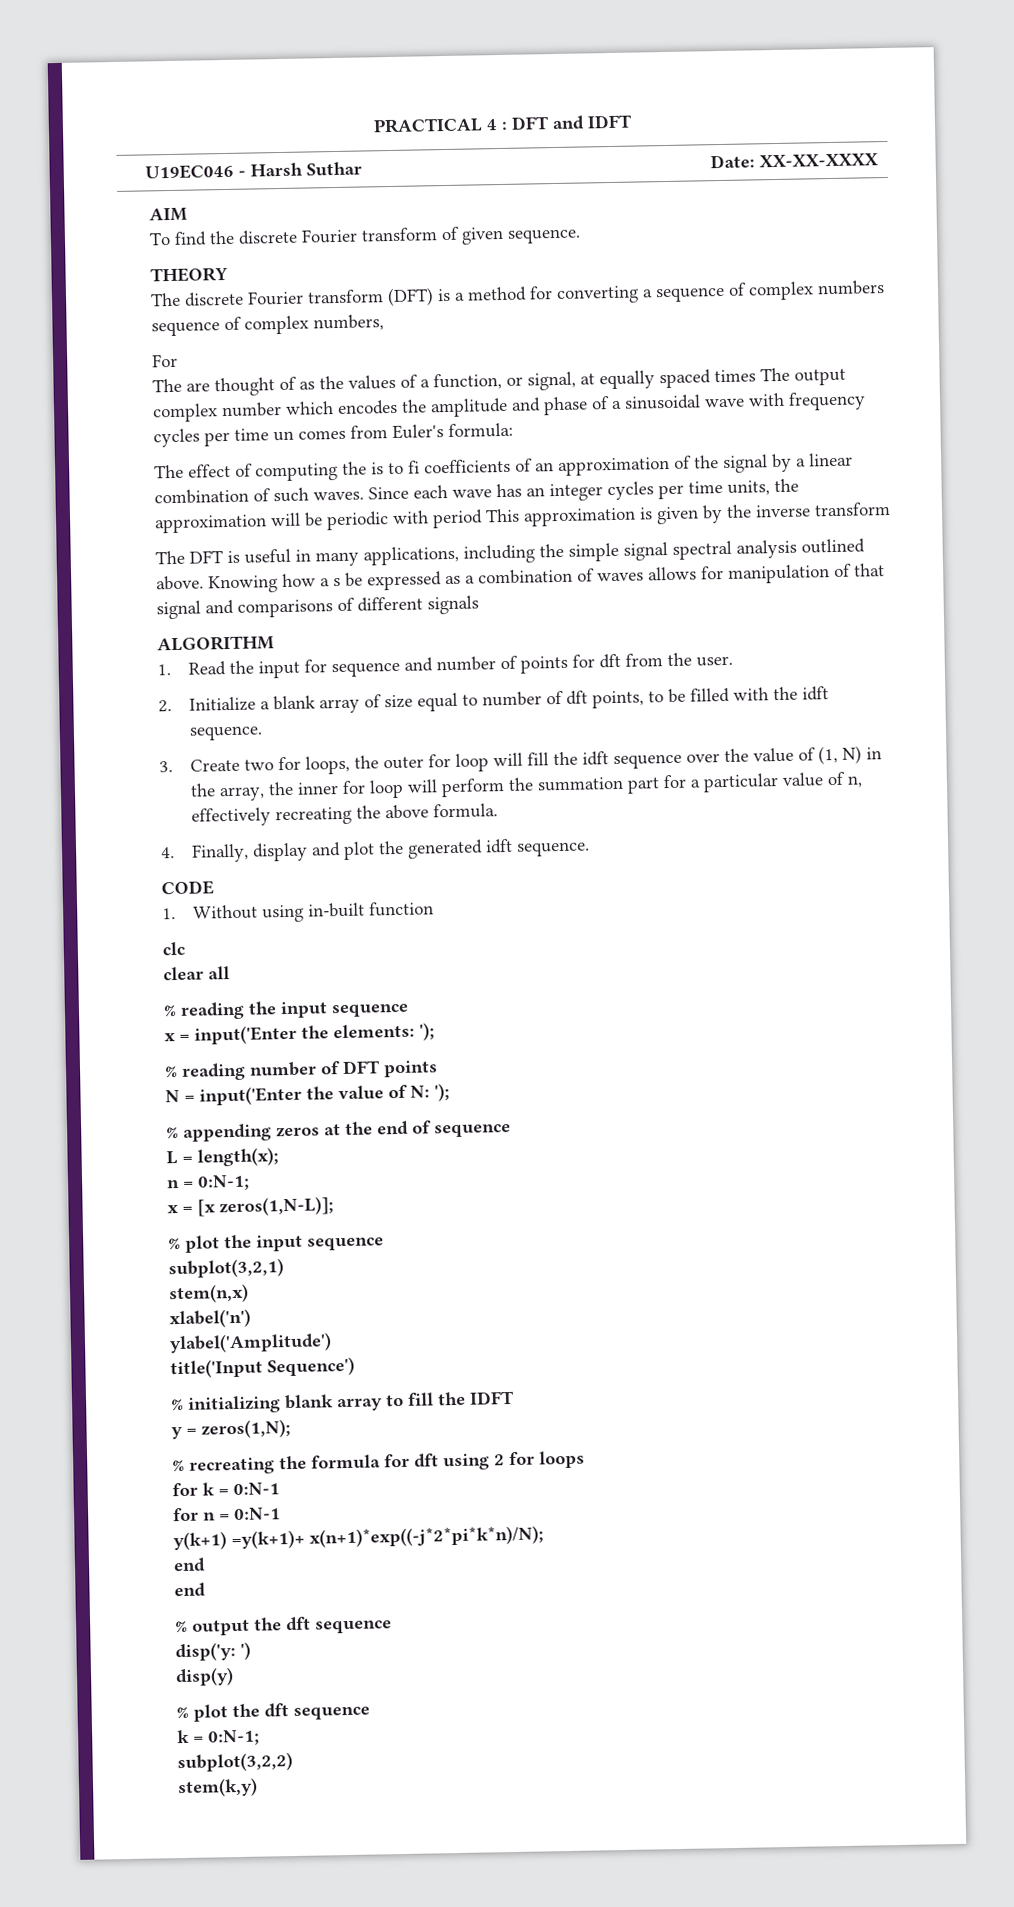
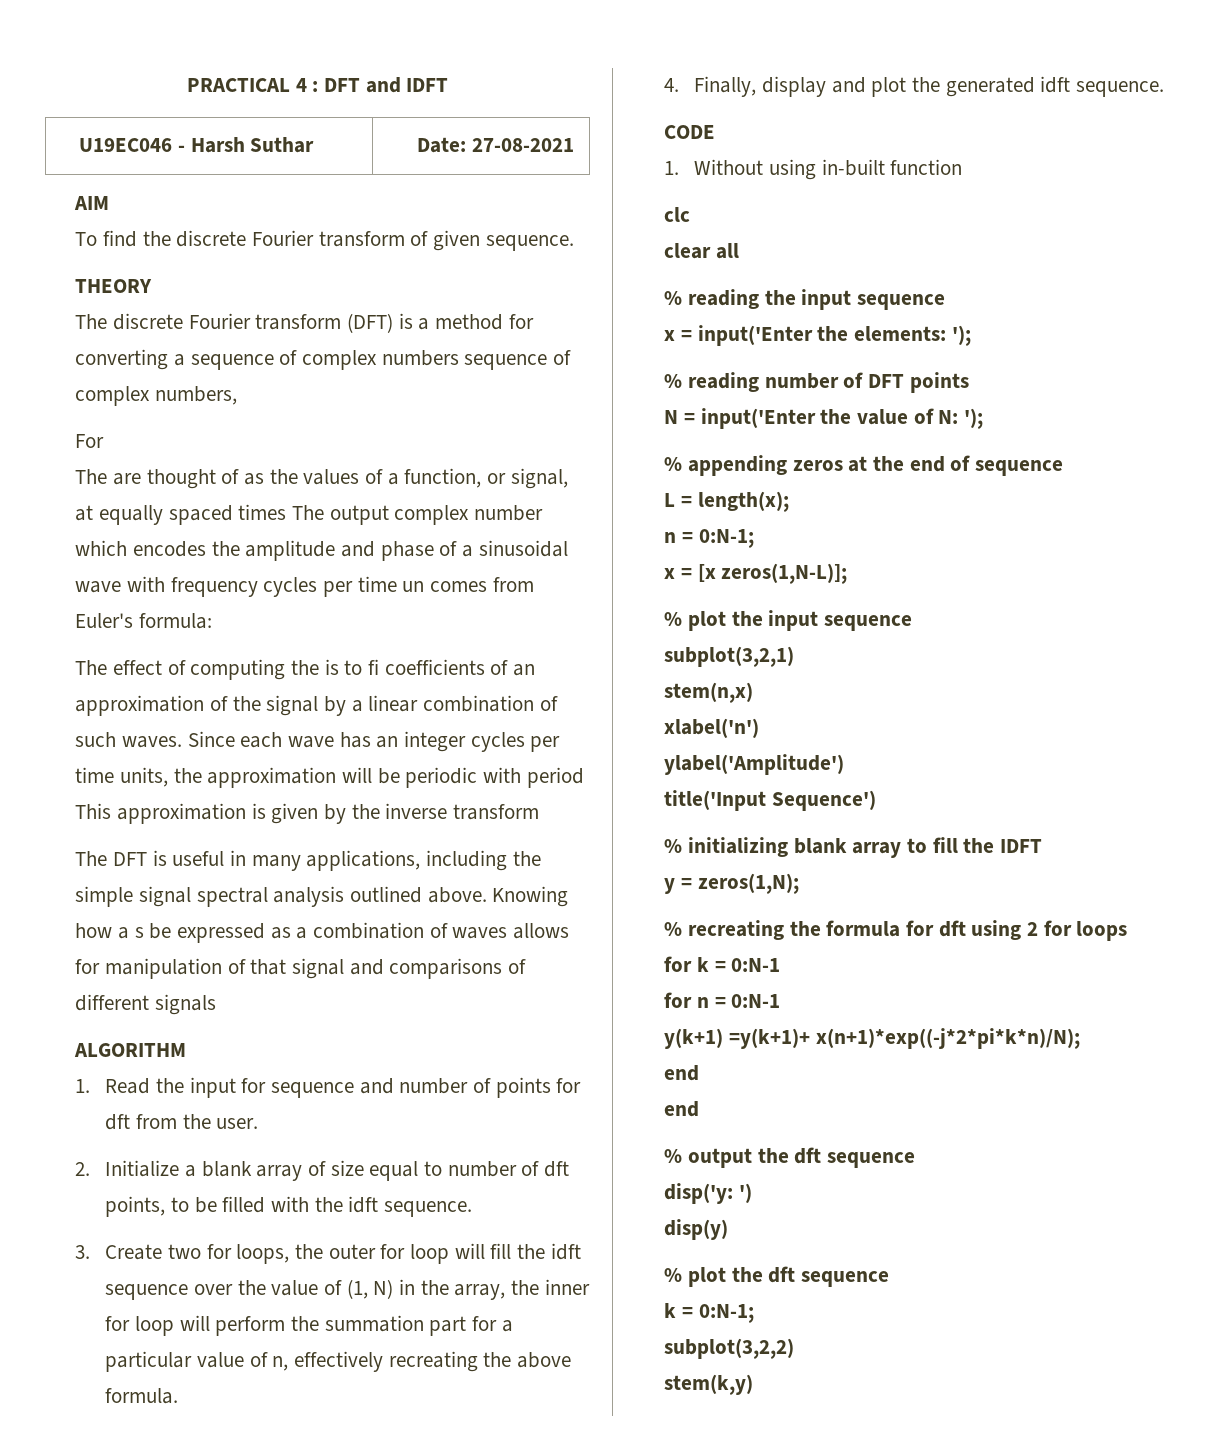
[758,153,879,168] XX-XX-XXXX -> [471,138,574,152] 27-08-2021

